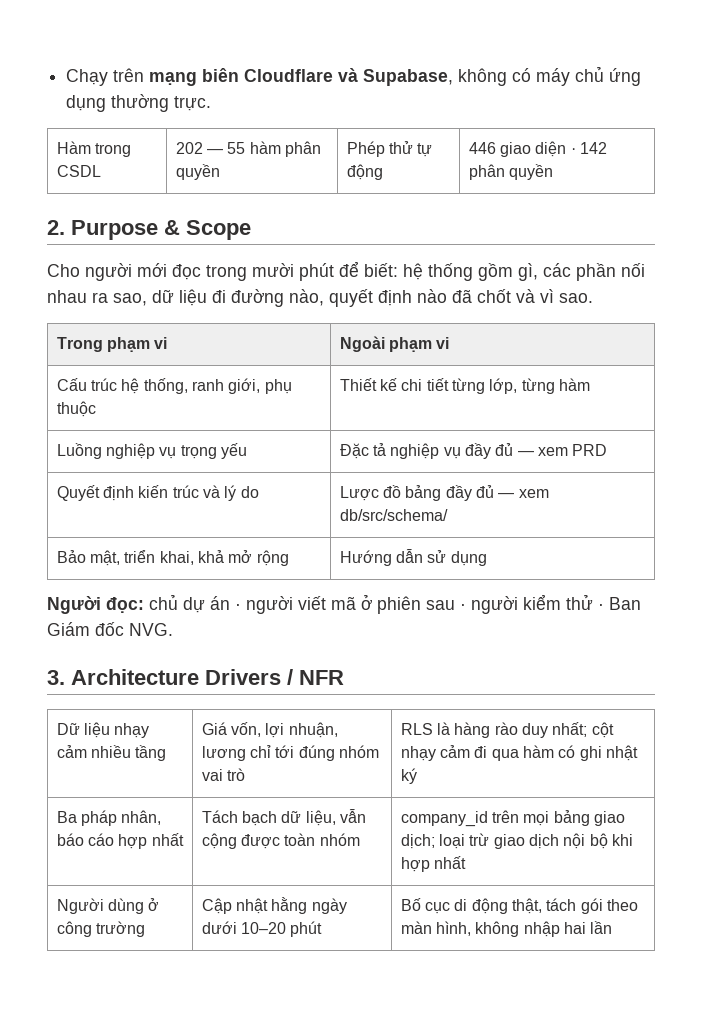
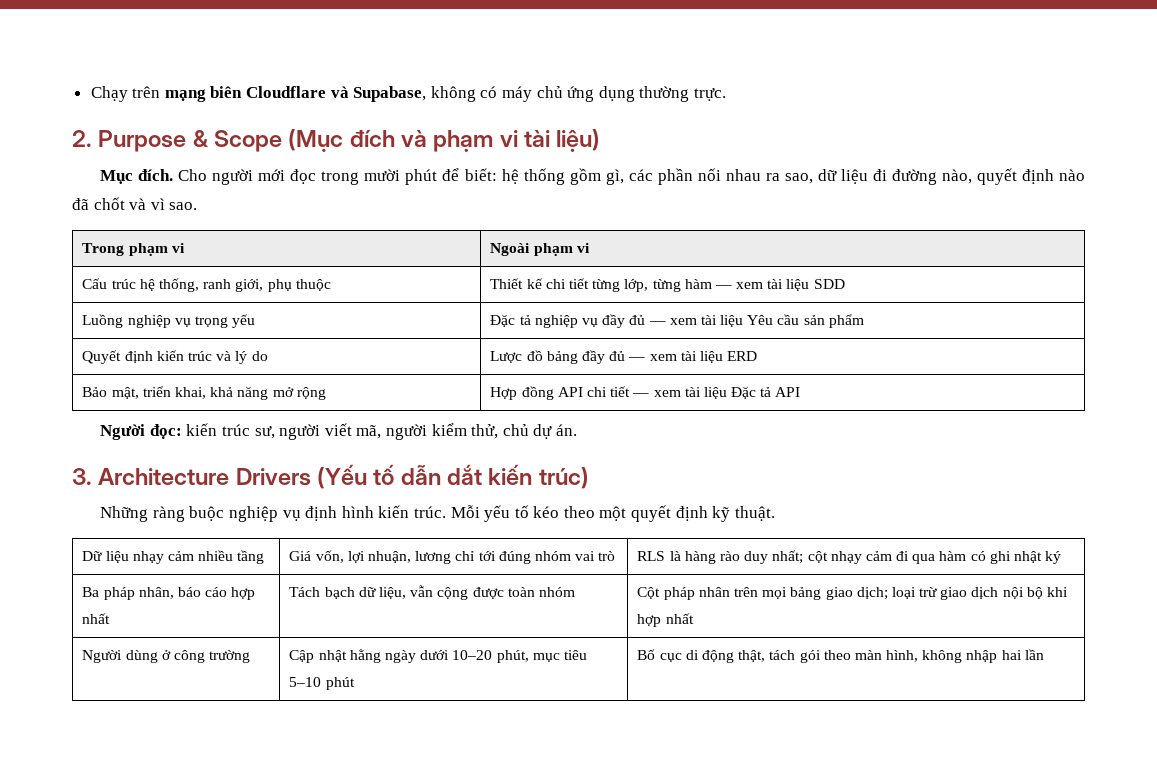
[56,141,132,157] [56,165,101,177] [175,141,322,157] [175,164,220,180] [346,141,433,157] [346,164,383,180] [468,141,608,157] [468,164,554,180] [47,220,251,240] // Hàm trong CSDL | 202 — 55 hàm phân quyền | Phép thử tự động | 446 giao diện · 142 phân quyền // 2. Purpose & Scope // -> [72,129,601,152] [100,169,174,184] // 2. Purpose & Scope (Mục đích và phạm vi tài liệu) // Mục đích.
(590, 384) none -> [714,279,845,291] — xem tài liệu SDD
[572,444,608,456] PRD -> [700,314,864,328] tài liệu Yêu cầu sản phẩm
[339,509,448,521] db/src/schema/ -> [680,351,758,363] tài liệu ERD
(225, 556) none -> [237,386,269,400] năng
[339,549,487,566] [47,594,641,614] [47,622,173,636] [47,669,344,685] Hướng dẫn sử dụng // Người đọc: chủ dự án · người viết mã ở phiên sau · người kiểm thử · Ban Giám đốc NVG. // 3. Architecture Drivers / NFR -> [490,386,801,400] [100,423,577,440] [72,464,589,489] [100,505,775,522] Hợp đồng API chi tiết — xem tài liệu Đặc tả API // Người đọc: kiến trúc sư, người viết mã, người kiểm thử, chủ dự án. // 3. Architecture Drivers (Yếu tố dẫn dắt kiến trúc) // Những ràng buộc nghiệp vụ định hình kiến trúc. Mỗi yếu tố kéo theo một quyết định kỹ thuật.
[400,811,488,827] company_id -> [637,587,730,600] Cột pháp nhân
(287, 928) none -> [496,650,587,663] [289,677,322,687] phút, mục tiêu 5–10

